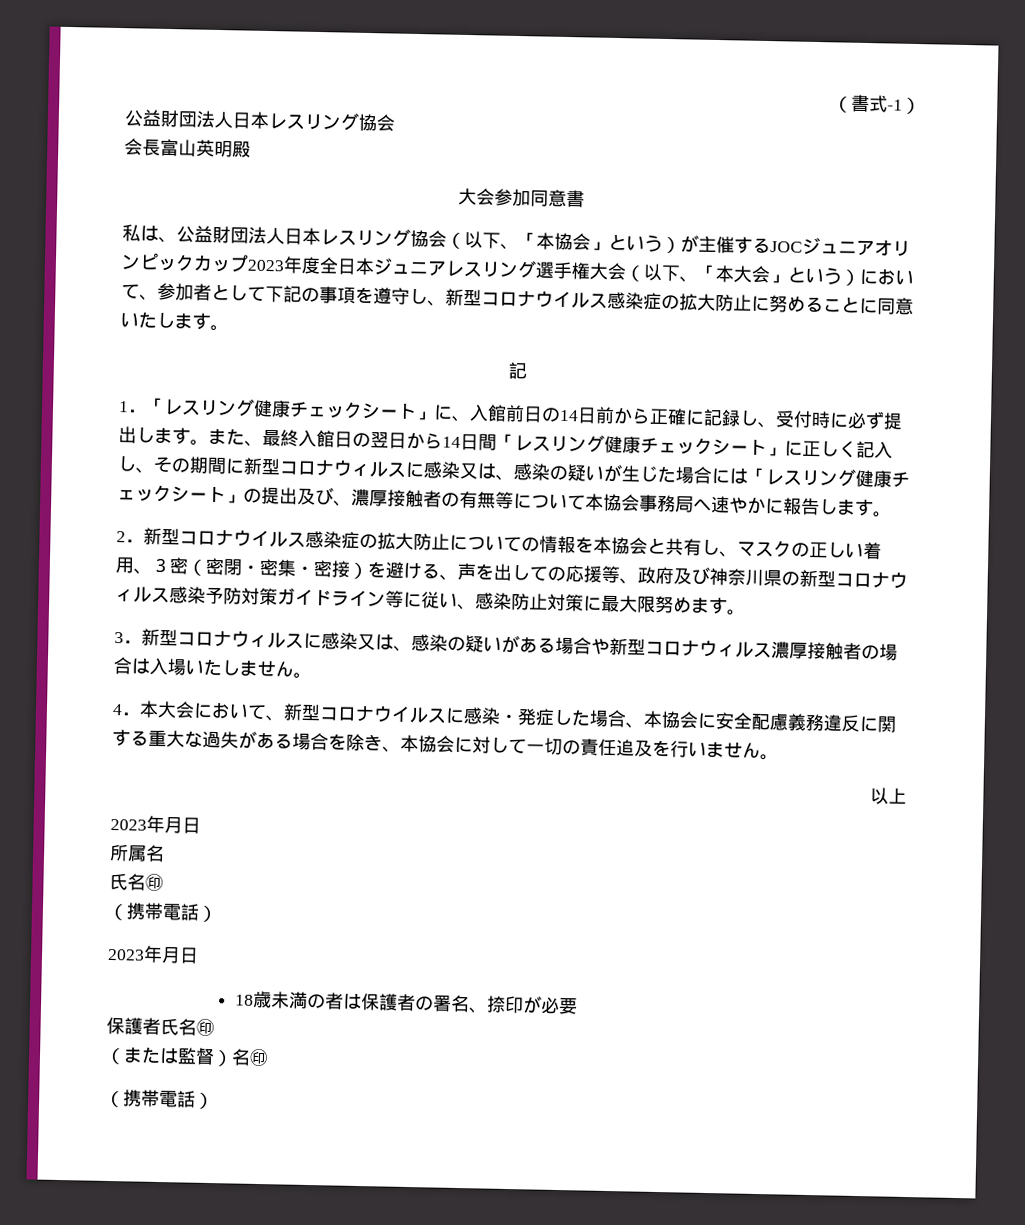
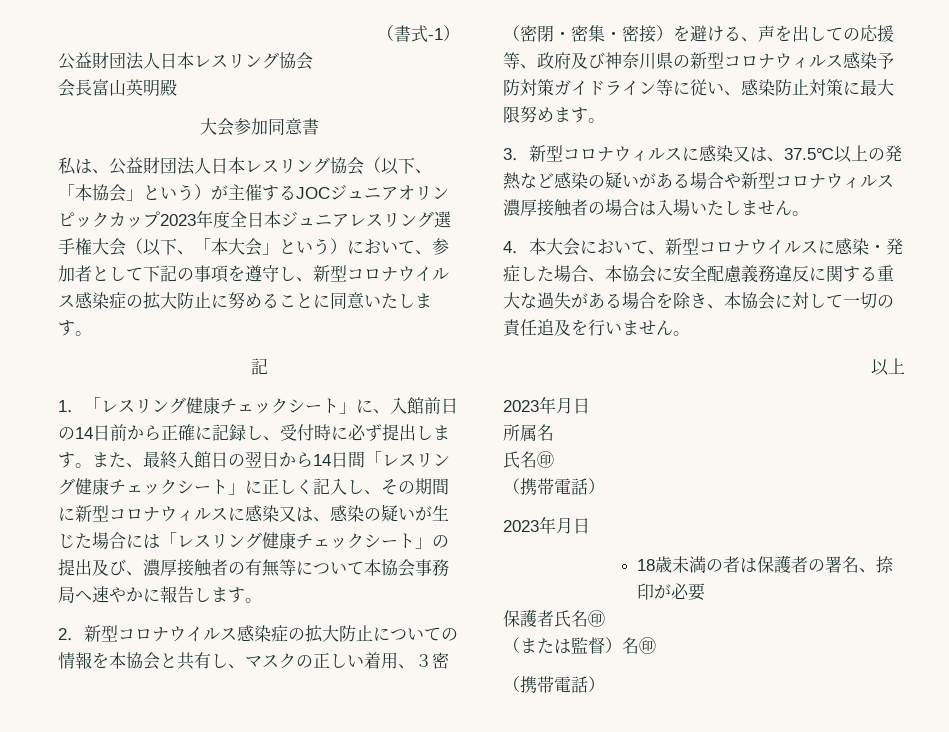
(412, 648) none -> [784,145,902,163] [503,172,554,190] 37.5℃以上の発熱など

